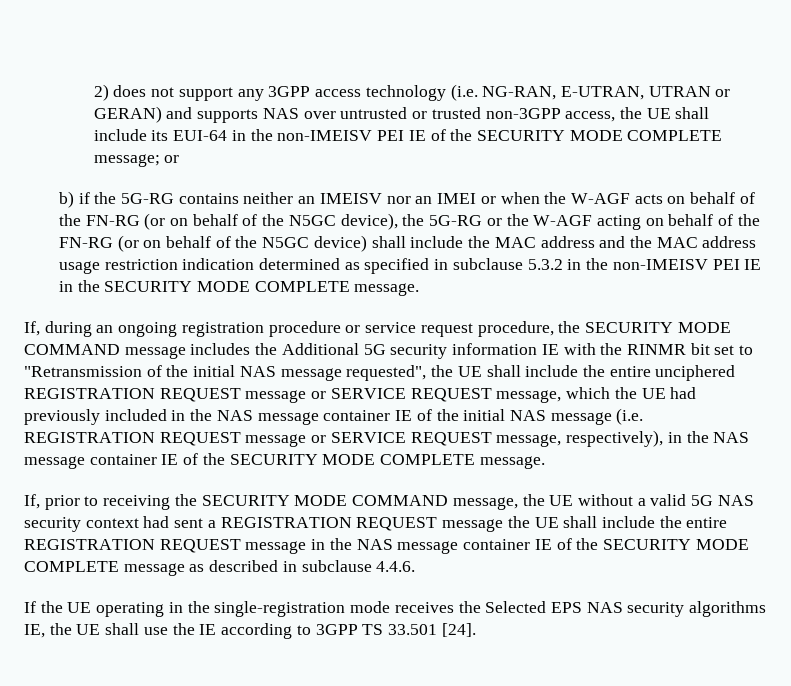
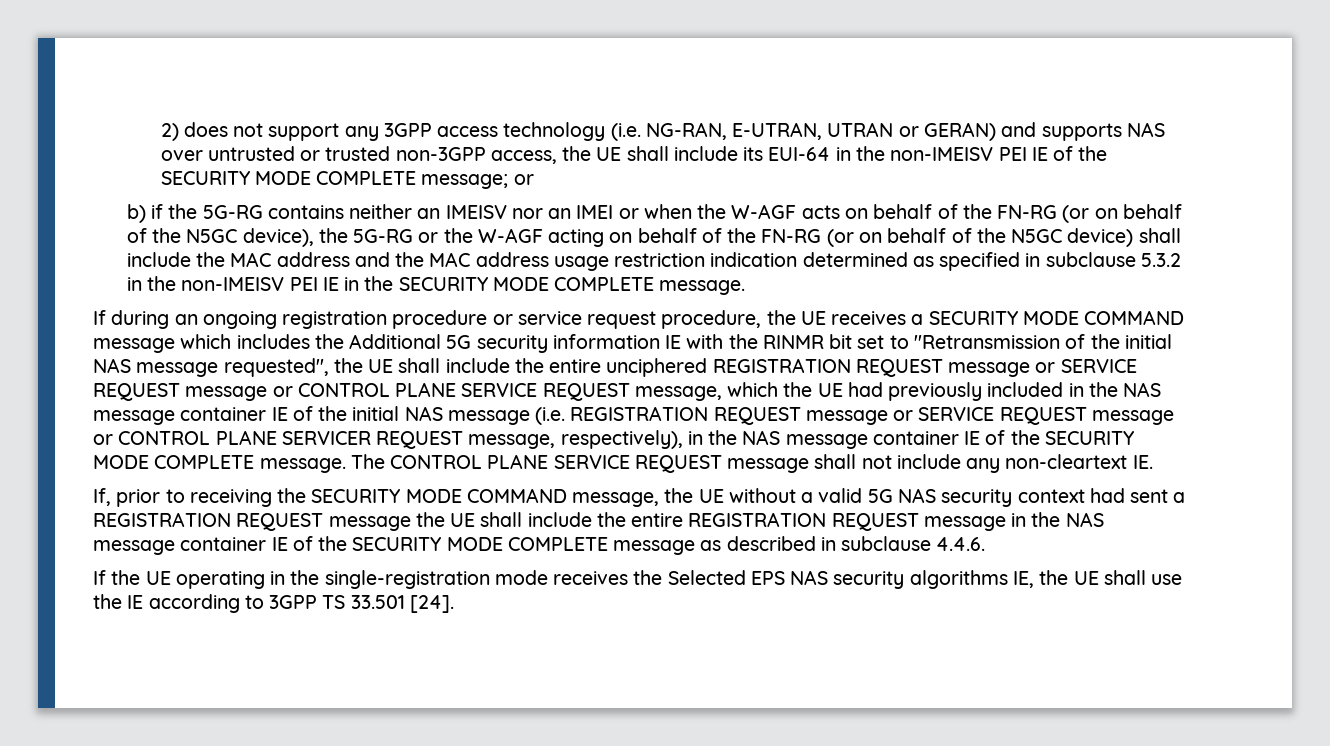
[24,321,40,336] If, -> [93,310,106,325] If
(581, 327) none -> [800,311,924,325] UE receives a
(186, 352) none -> [180,334,232,349] which
(492, 395) none -> [185,382,630,401] message or CONTROL PLANE SERVICE REQUEST
(492, 439) none -> [1091,410,1174,425] [93,430,464,449] message or CONTROL PLANE SERVICER REQUEST
(545, 462) none -> [350,454,1153,473] The CONTROL PLANE SERVICE REQUEST message shall not include any non-cleartext IE.

